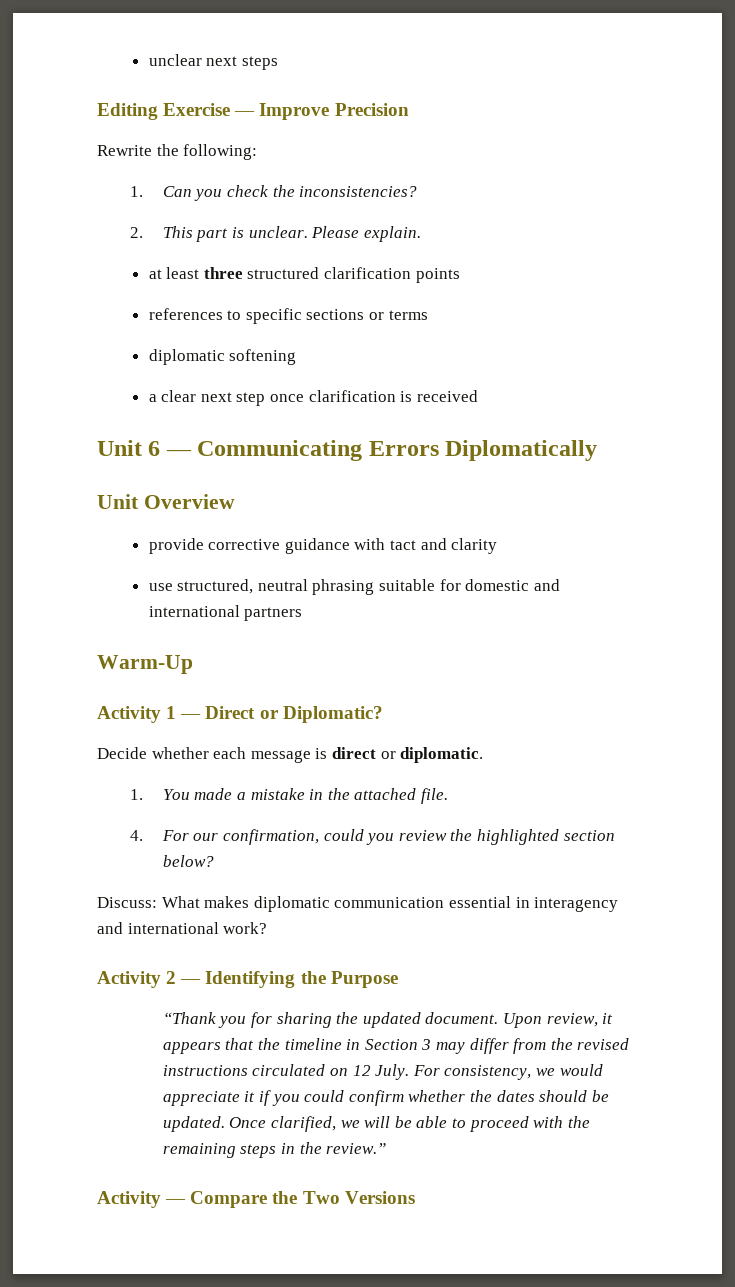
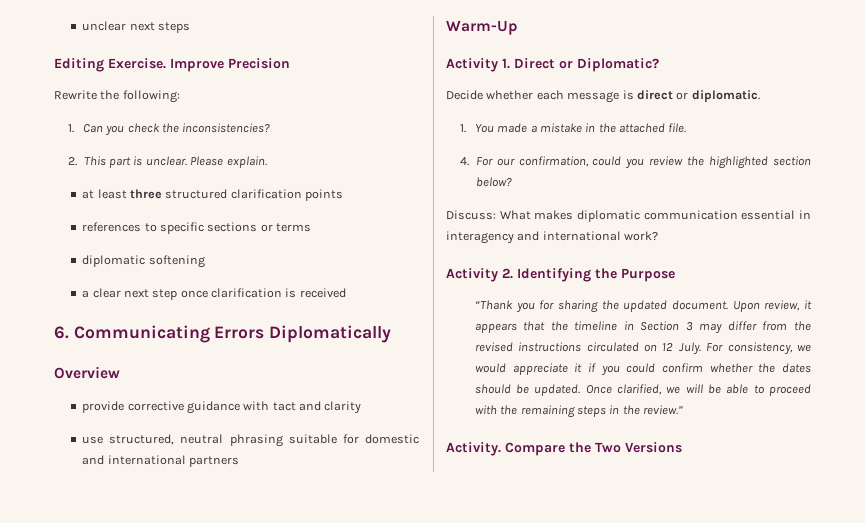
[163,103,256,116] Exercise — -> [108,58,166,69] Exercise.
[97,440,192,456] Unit 6 — -> [54,326,69,339] 6.
[97,494,139,509] Unit -> (392, 334) none
[166,706,202,719] 1 — -> [502,58,510,69] 1.
[166,971,202,984] 2 — -> [502,268,513,279] 2.
[97,1191,187,1208] Activity — -> [446,442,501,456] Activity.

